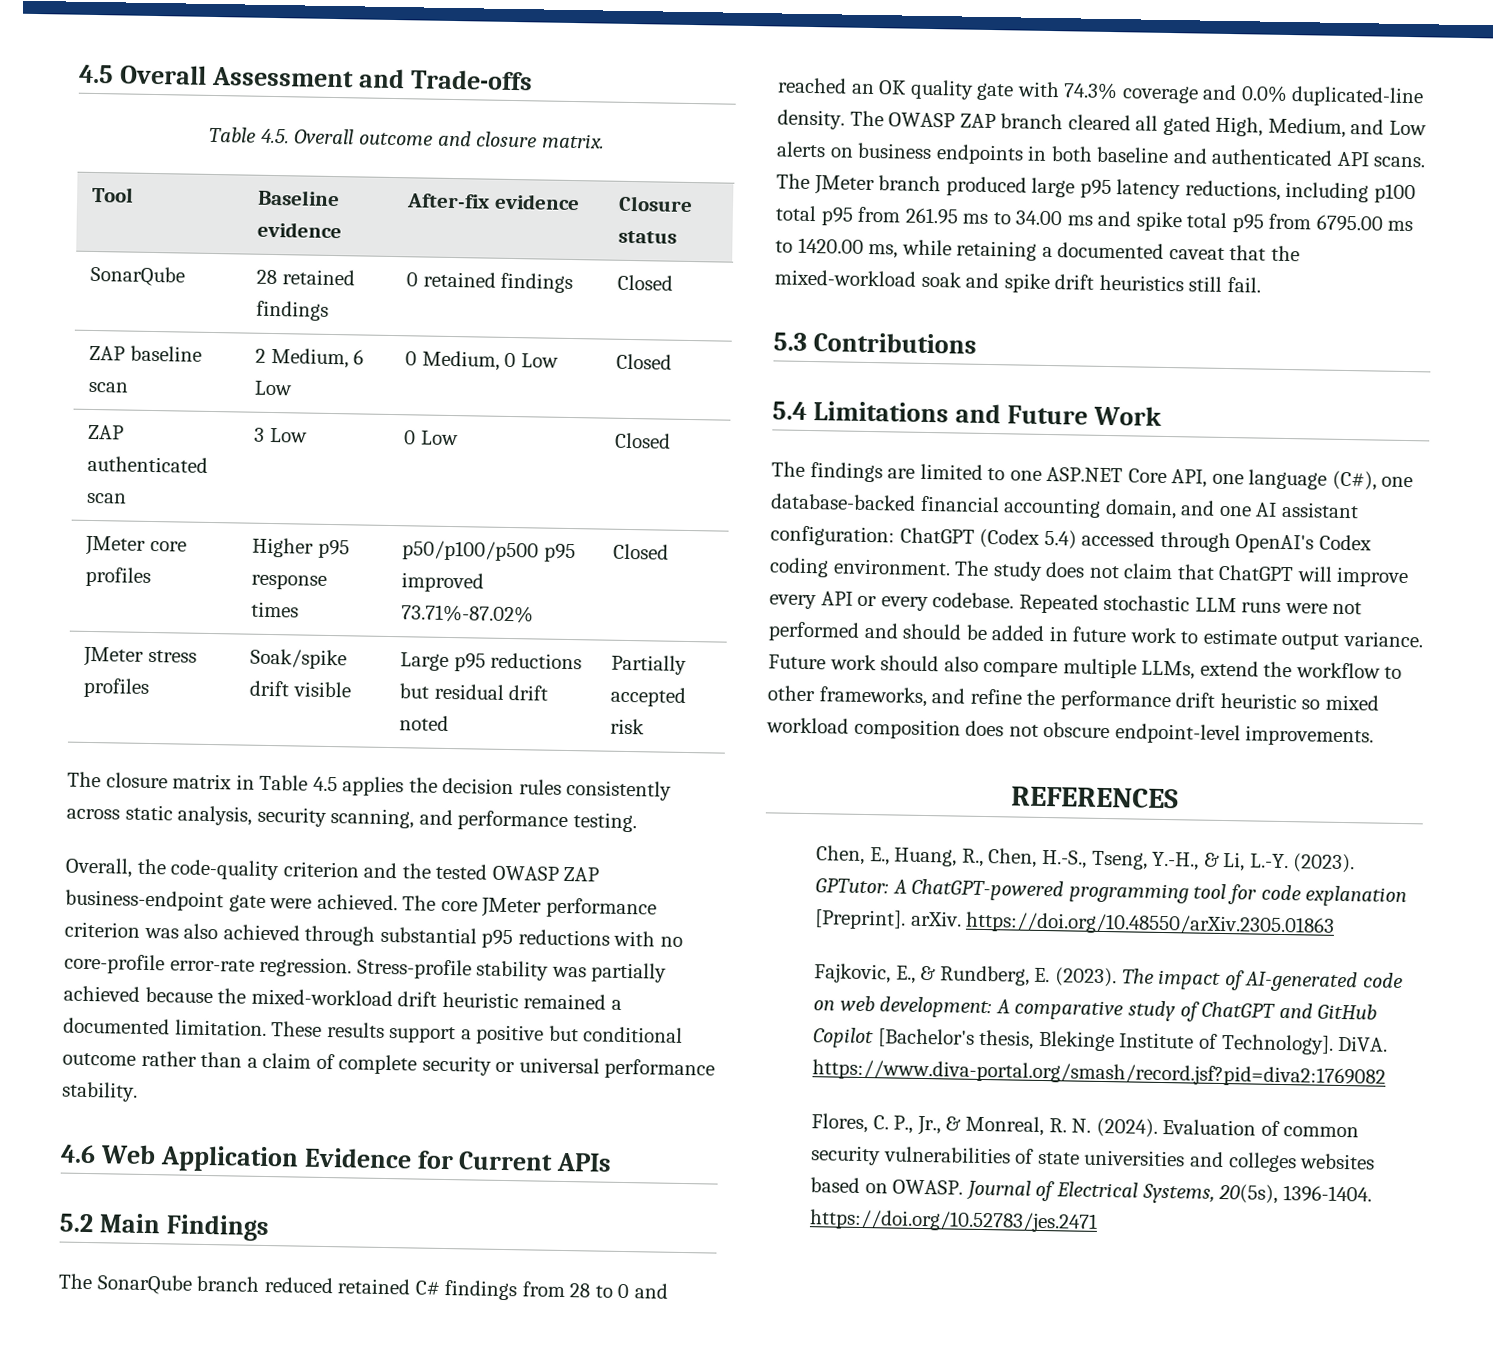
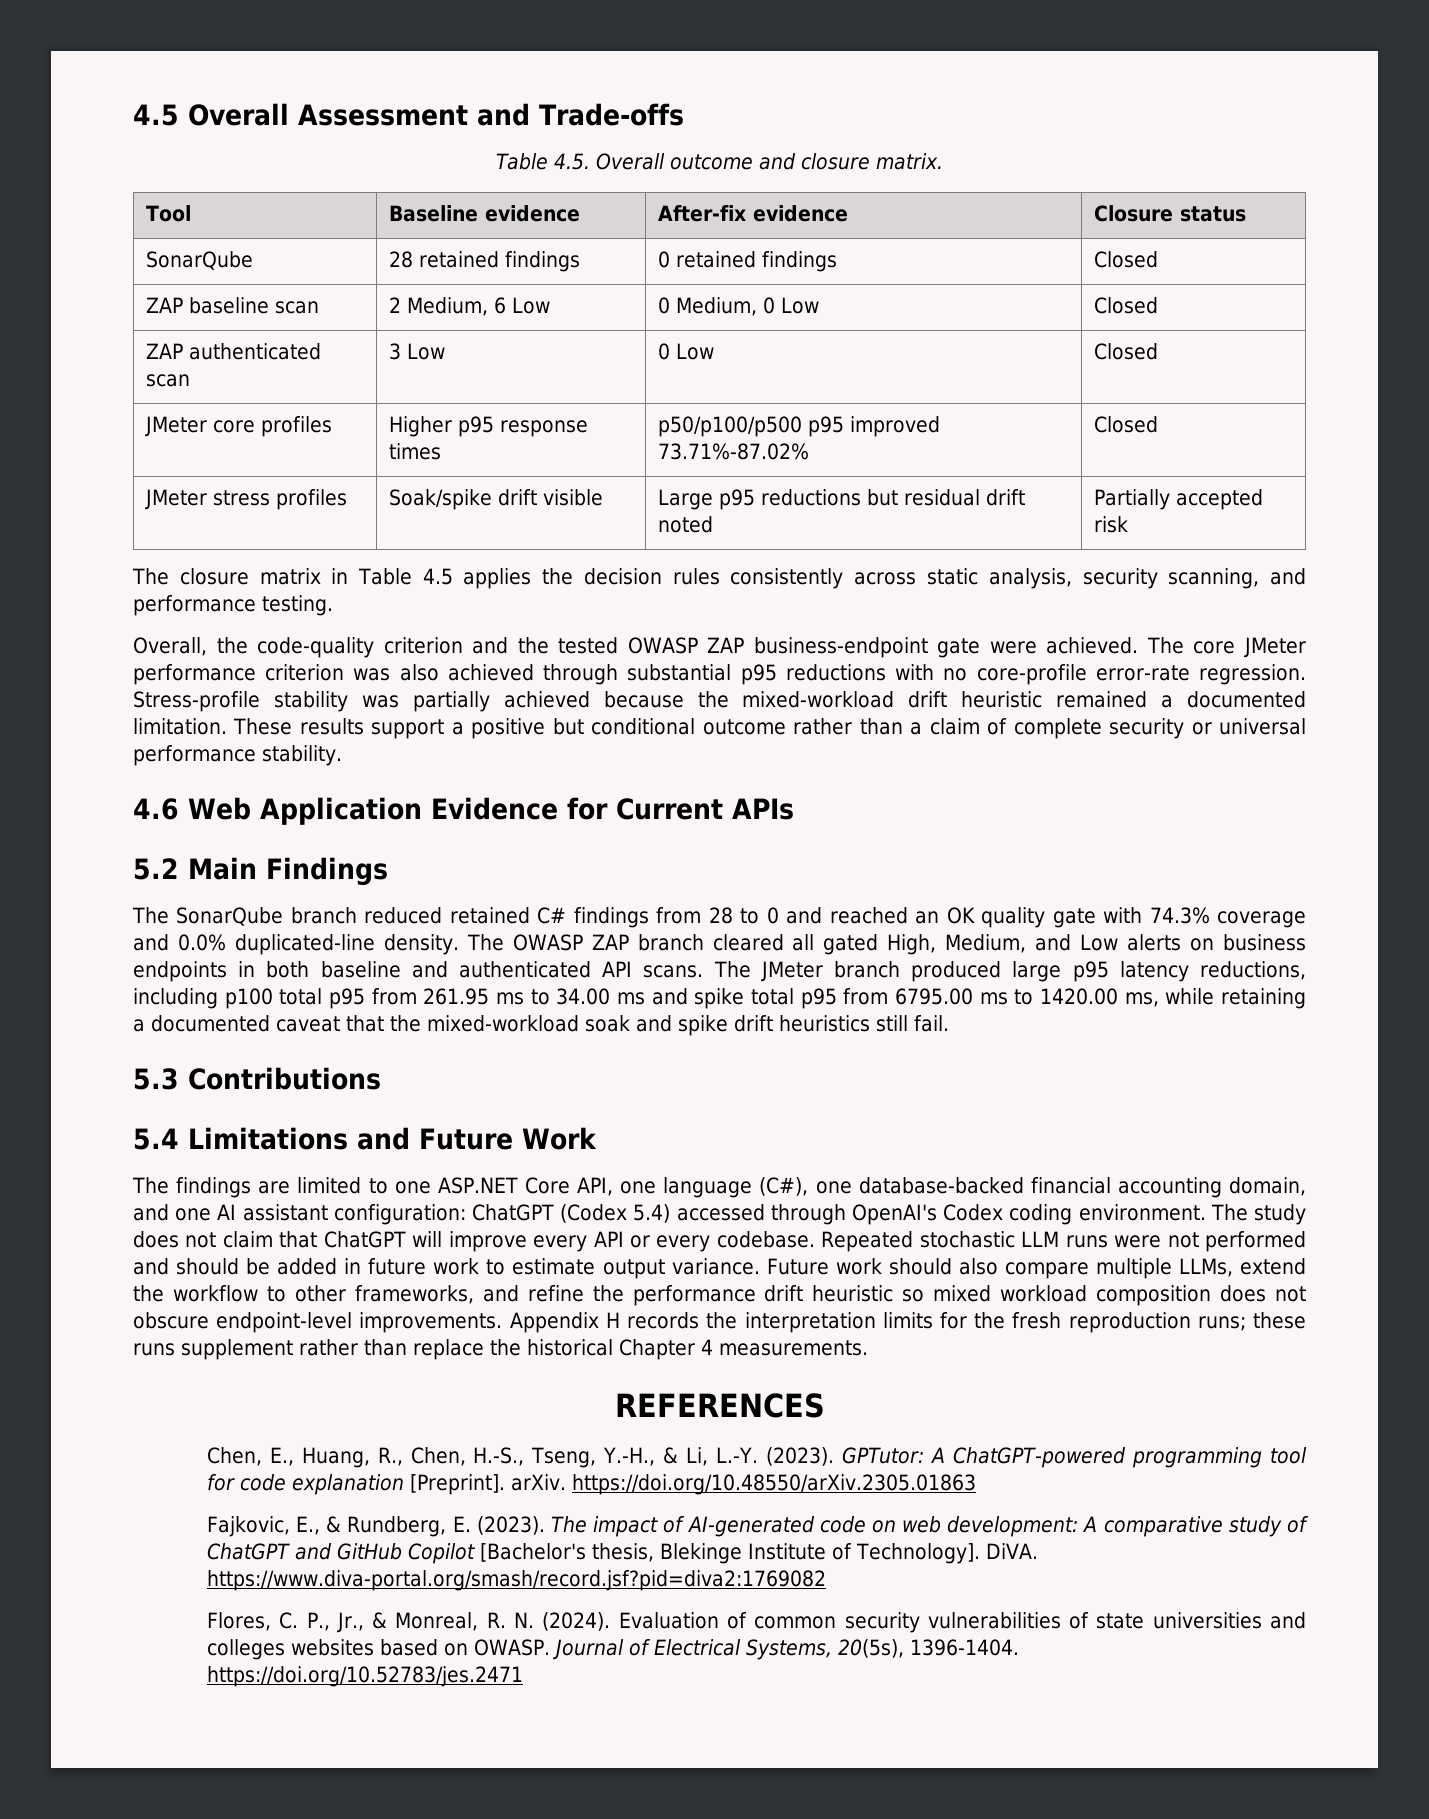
(1375, 736) none -> [509,1312,1306,1333] [133,1339,868,1360] Appendix H records the interpretation limits for the fresh reproduction runs; these runs supplement rather than replace the historical Chapter 4 measurements.

